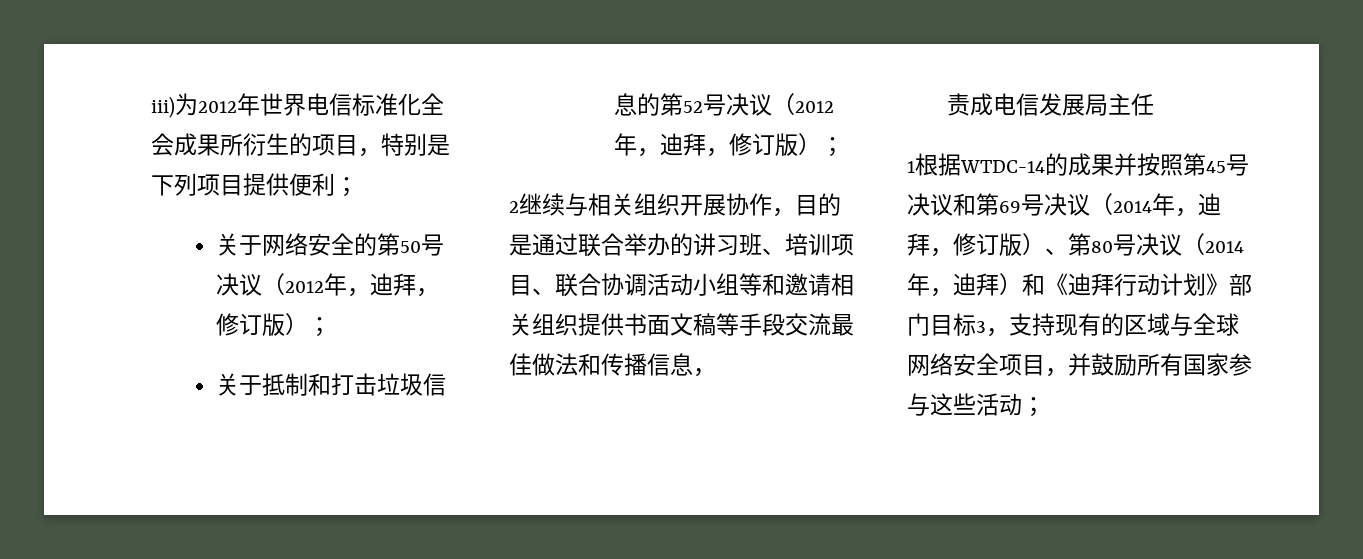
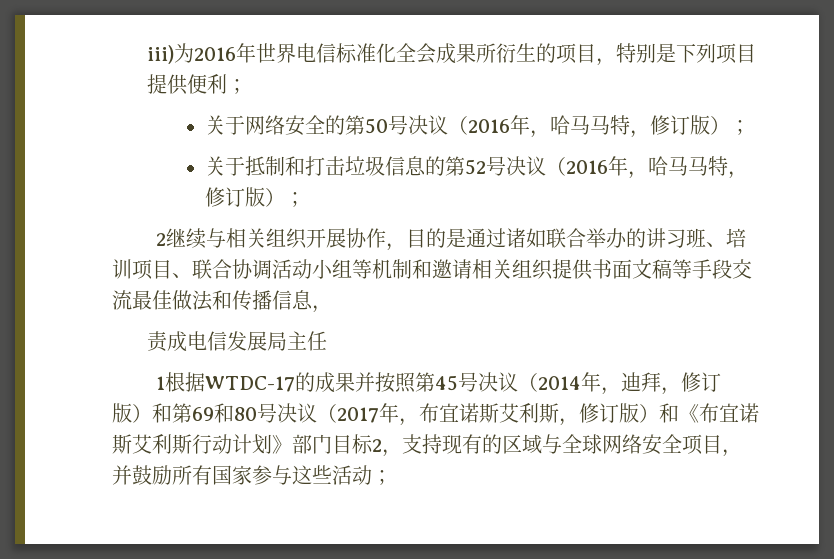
[198,101,238,113] 2012 -> [194,47,237,61] 2016
[285,273,417,297] 2012年，迪拜 -> [467,115,630,138] 2016年，哈马马特
[795,101,835,113] [614,133,707,157] 2012年，迪拜 -> [565,156,728,179] 2016年，哈马马特
(578, 244) none -> [505,228,546,248] 诸如
(762, 284) none -> [372,259,412,279] 机制
[960,160,1045,173] WTDC-14 -> [204,376,295,392] WTDC-17
[953,193,1090,216] 和第69号决议 -> (518, 382) none
[1045,233,1091,256] 、第 -> [152,403,234,423] 和第69和
[1205,241,1244,253] [907,273,1114,297] 2014年，迪拜）和《迪拜 -> [337,403,759,426] [112,434,192,454] 2017年，布宜诺斯艾利斯，修订版）和《布宜诺斯艾利斯
[976,321,986,333] 3 -> [372,439,382,452] 2

